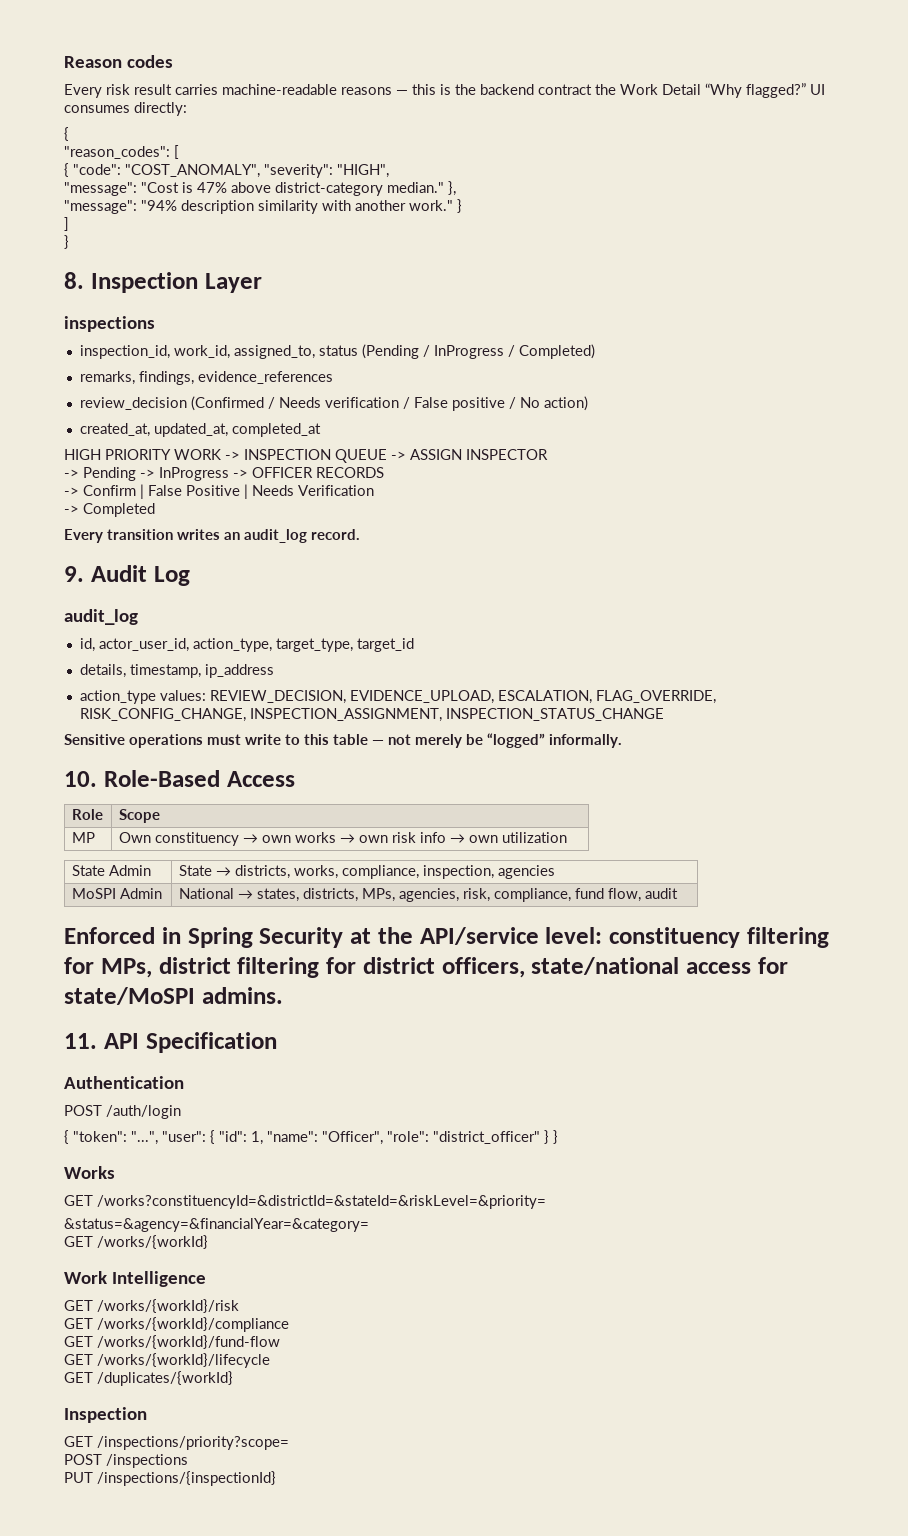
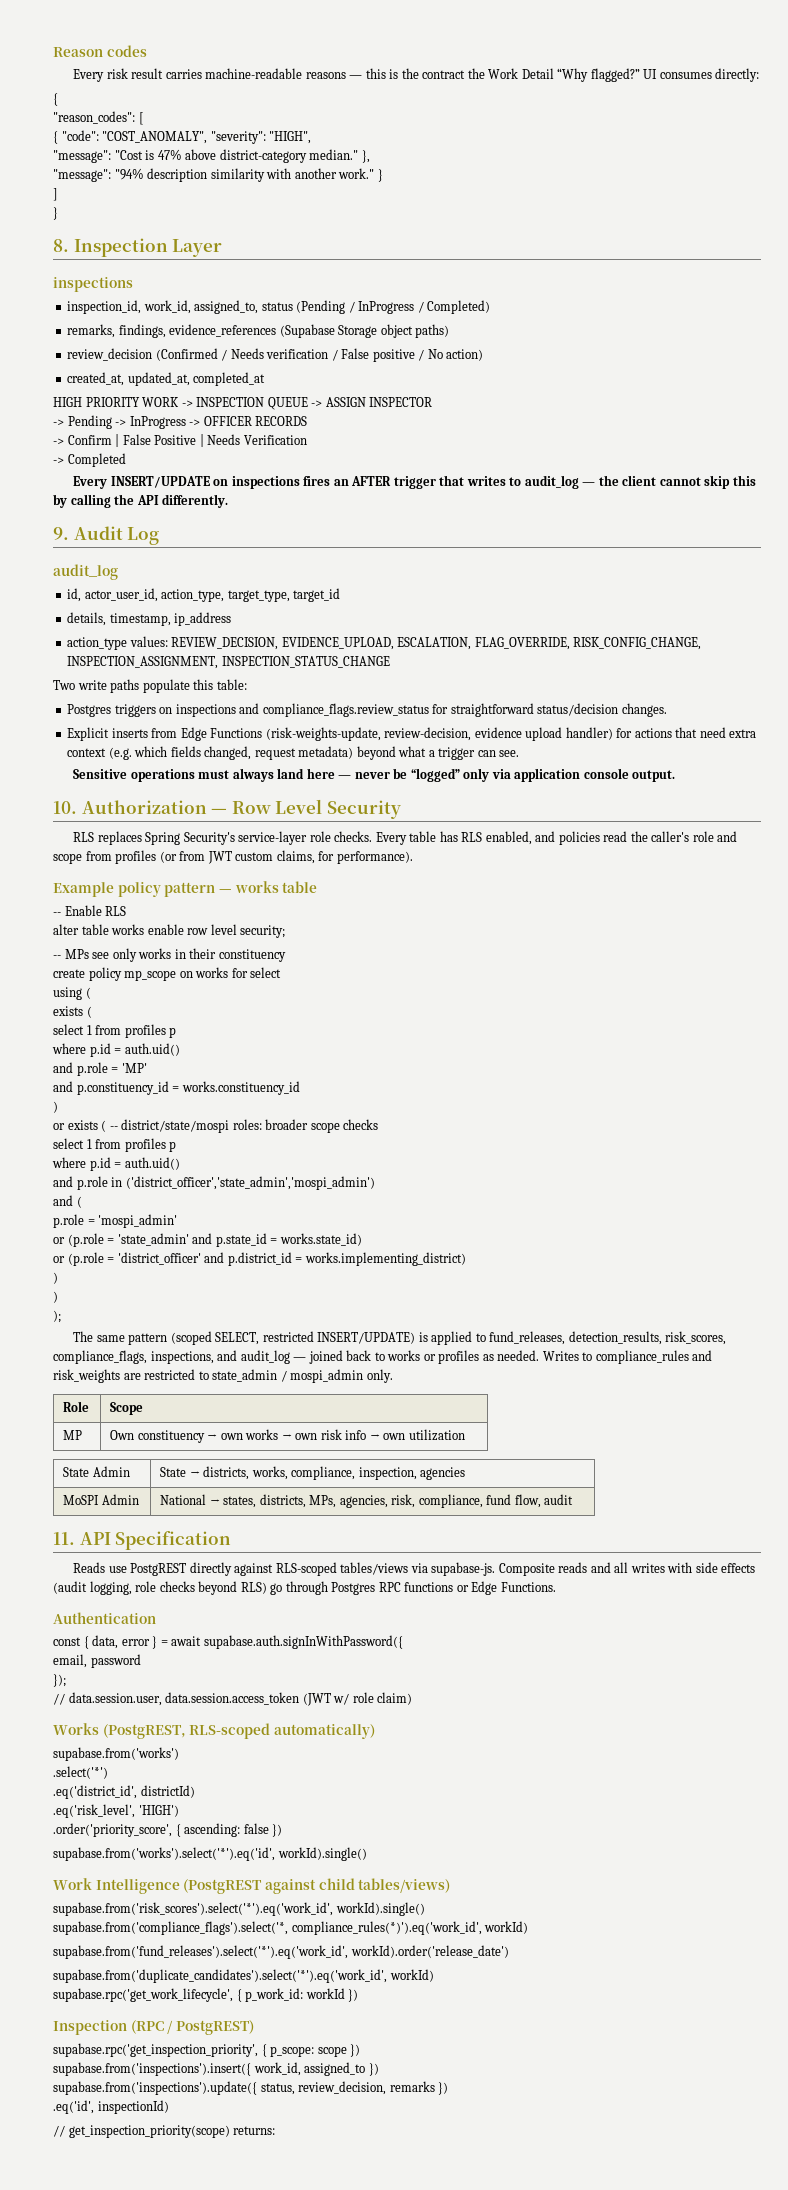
[480,84,534,95] backend -> (419, 73) none
(333, 377) none -> [279,324,450,338] (Supabase Storage object paths)
[107,529,360,543] transition writes an audit_log record. -> [110,475,756,489] [53,494,229,508] INSERT/UPDATE on inspections fires an AFTER trigger that writes to audit_log — the client cannot skip this by calling the API differently.
[64,733,622,748] [64,770,295,787] Sensitive operations must write to this table — not merely be “logged” informally. // 10. Role-Based Access -> [53,679,247,693] [67,703,667,717] [67,727,757,741] [67,746,520,760] [73,768,676,782] [53,799,401,819] [73,831,738,845] [53,850,413,864] [53,881,318,897] [53,905,127,916] [53,924,286,938] [53,948,286,962] [53,967,282,981] [53,987,91,1000] [53,1006,92,1018] [53,1024,177,1038] [52,1043,180,1057] [53,1062,147,1076] [53,1081,300,1095] [53,1101,58,1113] [53,1119,379,1133] [53,1138,177,1152] [52,1157,180,1171] [53,1176,375,1190] [53,1195,82,1208] [53,1214,178,1228] [53,1233,362,1247] [53,1252,466,1266] [53,1272,58,1284] [53,1291,58,1303] [53,1310,61,1323] [73,1331,727,1345] [53,1350,713,1364] [53,1369,393,1383] Two write paths populate this table: // Postgres triggers on inspections and compliance_flags.review_status for straightforward status/decision changes. // Explicit inserts from Edge Functions (risk-weights-update, review-decision, evidence upload handler) for actions that need extra context (e.g. which fields changed, request metadata) beyond what a trigger can see. // Sensitive operations must always land here — never be “logged” only via application console output. // 10. Authorization — Row Level Security // RLS replaces Spring Security's service-layer role checks. Every table has RLS enabled, and policies read the caller's role and scope from profiles (or from JWT custom claims, for performance). // Example policy pattern — works table // -- Enable RLS // alter table works enable row level security; // -- MPs see only works in their constituency // create policy mp_scope on works for select // using ( // exists ( // select 1 from profiles p // where p.id = auth.uid() // and p.role = 'MP' // and p.constituency_id = works.constituency_id // ) // or exists ( -- district/state/mospi roles: broader scope checks // select 1 from profiles p // where p.id = auth.uid() // and p.role in ('district_officer','state_admin','mospi_admin') // and ( // p.role = 'mospi_admin' // or (p.role = 'state_admin' and p.state_id = works.state_id) // or (p.role = 'district_officer' and p.district_id = works.implementing_district) // ) // ) // ); // The same pattern (scoped SELECT, restricted INSERT/UPDATE) is applied to fund_releases, detection_results, risk_scores, compliance_flags, inspections, and audit_log — joined back to works or profiles as needed. Writes to compliance_rules and risk_weights are restricted to state_admin / mospi_admin only.
[64,927,829,948] [64,957,788,978] [64,987,283,1005] [64,1032,277,1053] [64,1076,184,1089] [64,1105,181,1119] [64,1130,558,1145] [64,1166,115,1179] [64,1195,546,1209] [64,1218,369,1232] [64,1235,208,1249] [64,1271,206,1287] [64,1299,239,1313] [64,1317,289,1332] [64,1335,280,1349] [64,1353,270,1368] [64,1371,233,1386] [64,1407,147,1423] [64,1436,289,1450] [64,1454,188,1468] [64,1471,276,1486] Enforced in Spring Security at the API/service level: constituency filtering for MPs, district filtering for district officers, state/national access for state/MoSPI admins. // 11. API Specification // Authentication // POST /auth/login // { "token": "...", "user": { "id": 1, "name": "Officer", "role": "district_officer" } } // Works // GET /works?constituencyId=&districtId=&stateId=&riskLevel=&priority= // &status=&agency=&financialYear=&category= // GET /works/{workId} // Work Intelligence // GET /works/{workId}/risk // GET /works/{workId}/compliance // GET /works/{workId}/fund-flow // GET /works/{workId}/lifecycle // GET /duplicates/{workId} // Inspection // GET /inspections/priority?scope= // POST /inspections // PUT /inspections/{inspectionId} -> [53,1531,232,1550] [73,1562,756,1576] [53,1581,556,1595] [53,1612,156,1624] [53,1635,403,1649] [53,1654,141,1668] [53,1674,66,1687] [53,1692,413,1706] [53,1723,375,1739] [53,1747,179,1761] [53,1766,108,1779] [53,1785,195,1799] [53,1804,179,1818] [53,1823,283,1837] [53,1847,367,1861] [53,1878,451,1894] [53,1902,425,1916] [53,1921,529,1935] [53,1945,509,1959] [53,1969,434,1983] [53,1988,359,2002] [53,2020,254,2035] [53,2043,361,2057] [53,2062,379,2076] [53,2081,449,2095] [53,2100,169,2114] [53,2125,276,2138] 11. API Specification // Reads use PostgREST directly against RLS-scoped tables/views via supabase-js. Composite reads and all writes with side effects (audit logging, role checks beyond RLS) go through Postgres RPC functions or Edge Functions. // Authentication // const { data, error } = await supabase.auth.signInWithPassword({ // email, password // }); // // data.session.user, data.session.access_token (JWT w/ role claim) // Works (PostgREST, RLS-scoped automatically) // supabase.from('works') // .select('*') // .eq('district_id', districtId) // .eq('risk_level', 'HIGH') // .order('priority_score', { ascending: false }) // supabase.from('works').select('*').eq('id', workId).single() // Work Intelligence (PostgREST against child tables/views) // supabase.from('risk_scores').select('*').eq('work_id', workId).single() // supabase.from('compliance_flags').select('*, compliance_rules(*)').eq('work_id', workId) // supabase.from('fund_releases').select('*').eq('work_id', workId).order('release_date') // supabase.from('duplicate_candidates').select('*').eq('work_id', workId) // supabase.rpc('get_work_lifecycle', { p_work_id: workId }) // Inspection (RPC / PostgREST) // supabase.rpc('get_inspection_priority', { p_scope: scope }) // supabase.from('inspections').insert({ work_id, assigned_to }) // supabase.from('inspections').update({ status, review_decision, remarks }) // .eq('id', inspectionId) // // get_inspection_priority(scope) returns:

